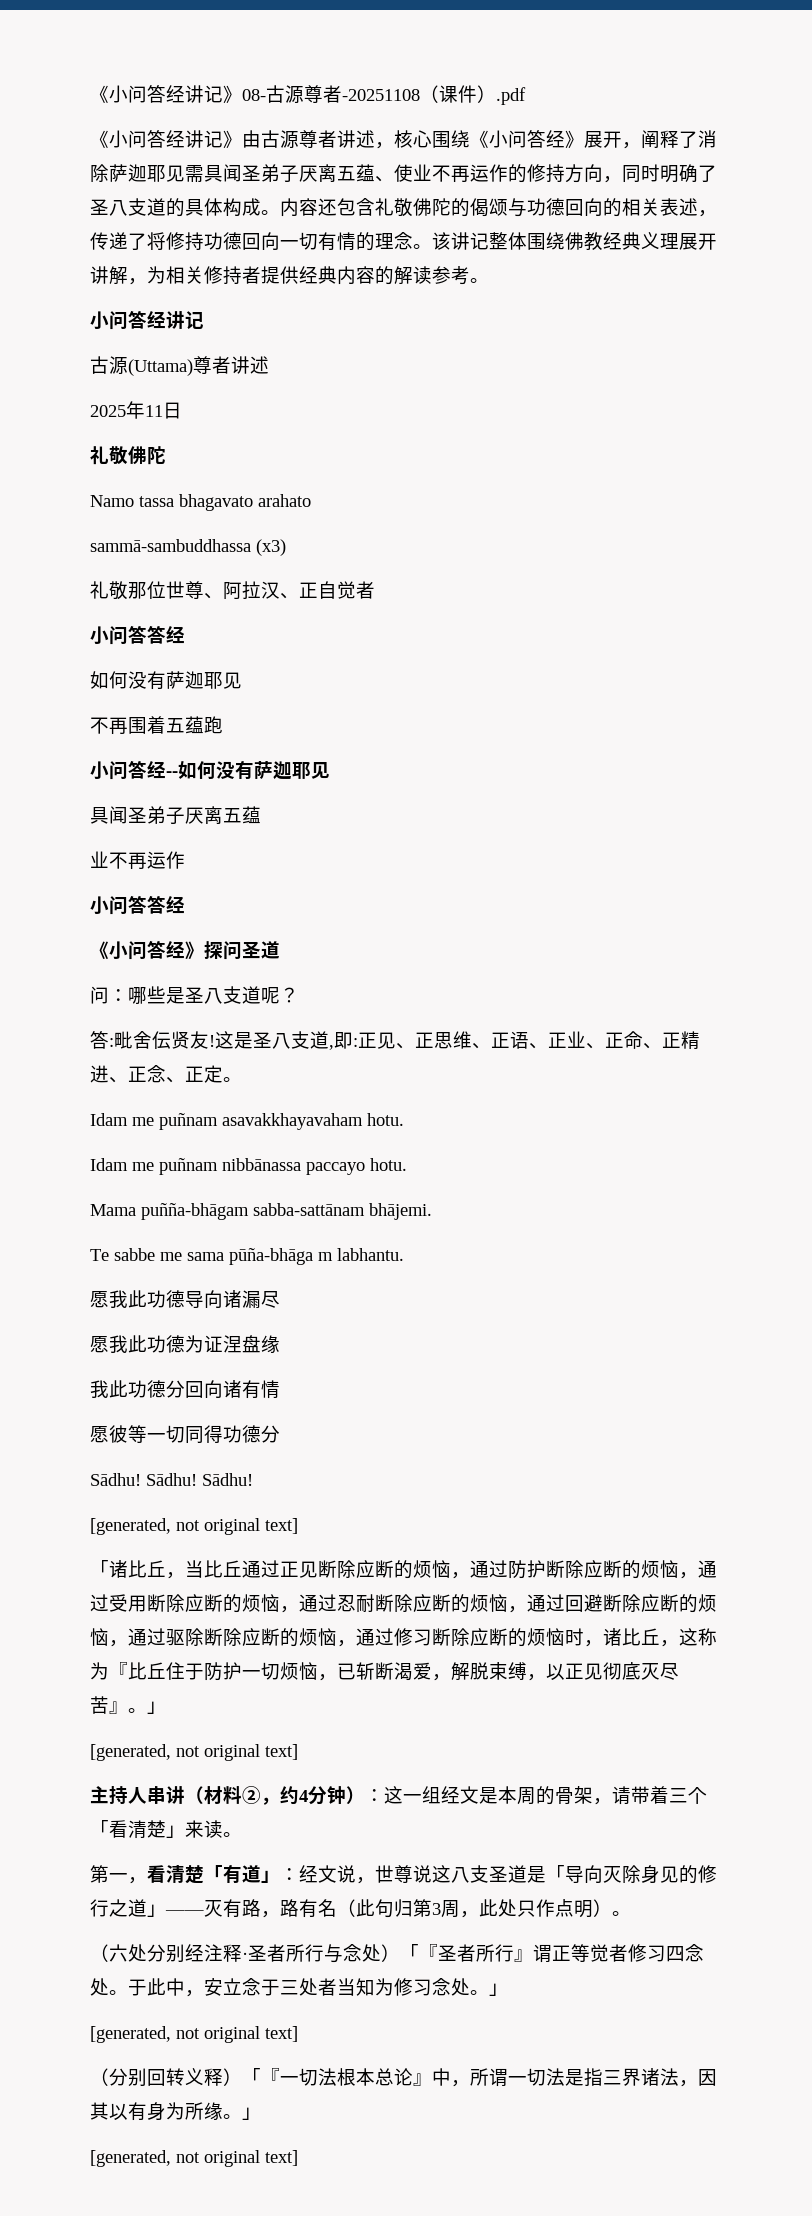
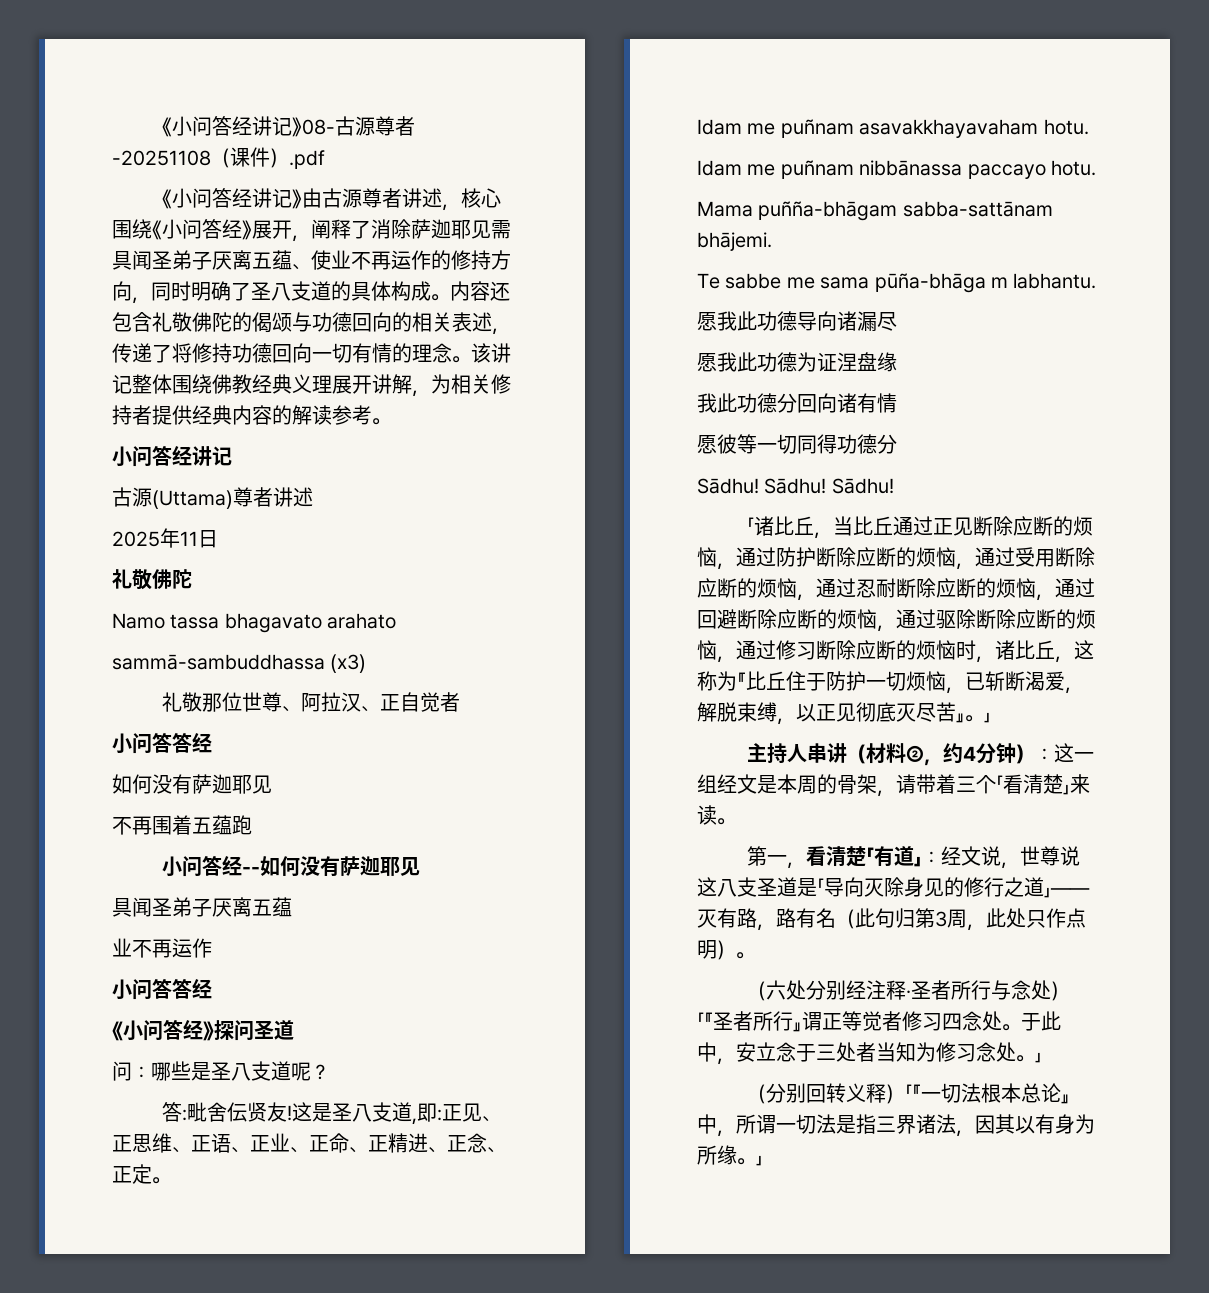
[90,1518,298,1535] // [generated, not original text] -> (894, 486) none
[90,1744,298,1761] // [generated, not original text] -> (991, 717) none
[90,2026,298,2043] // [generated, not original text] -> (1042, 1057) none
[90,2150,298,2167] // [generated, not original text] -> (763, 1160) none

